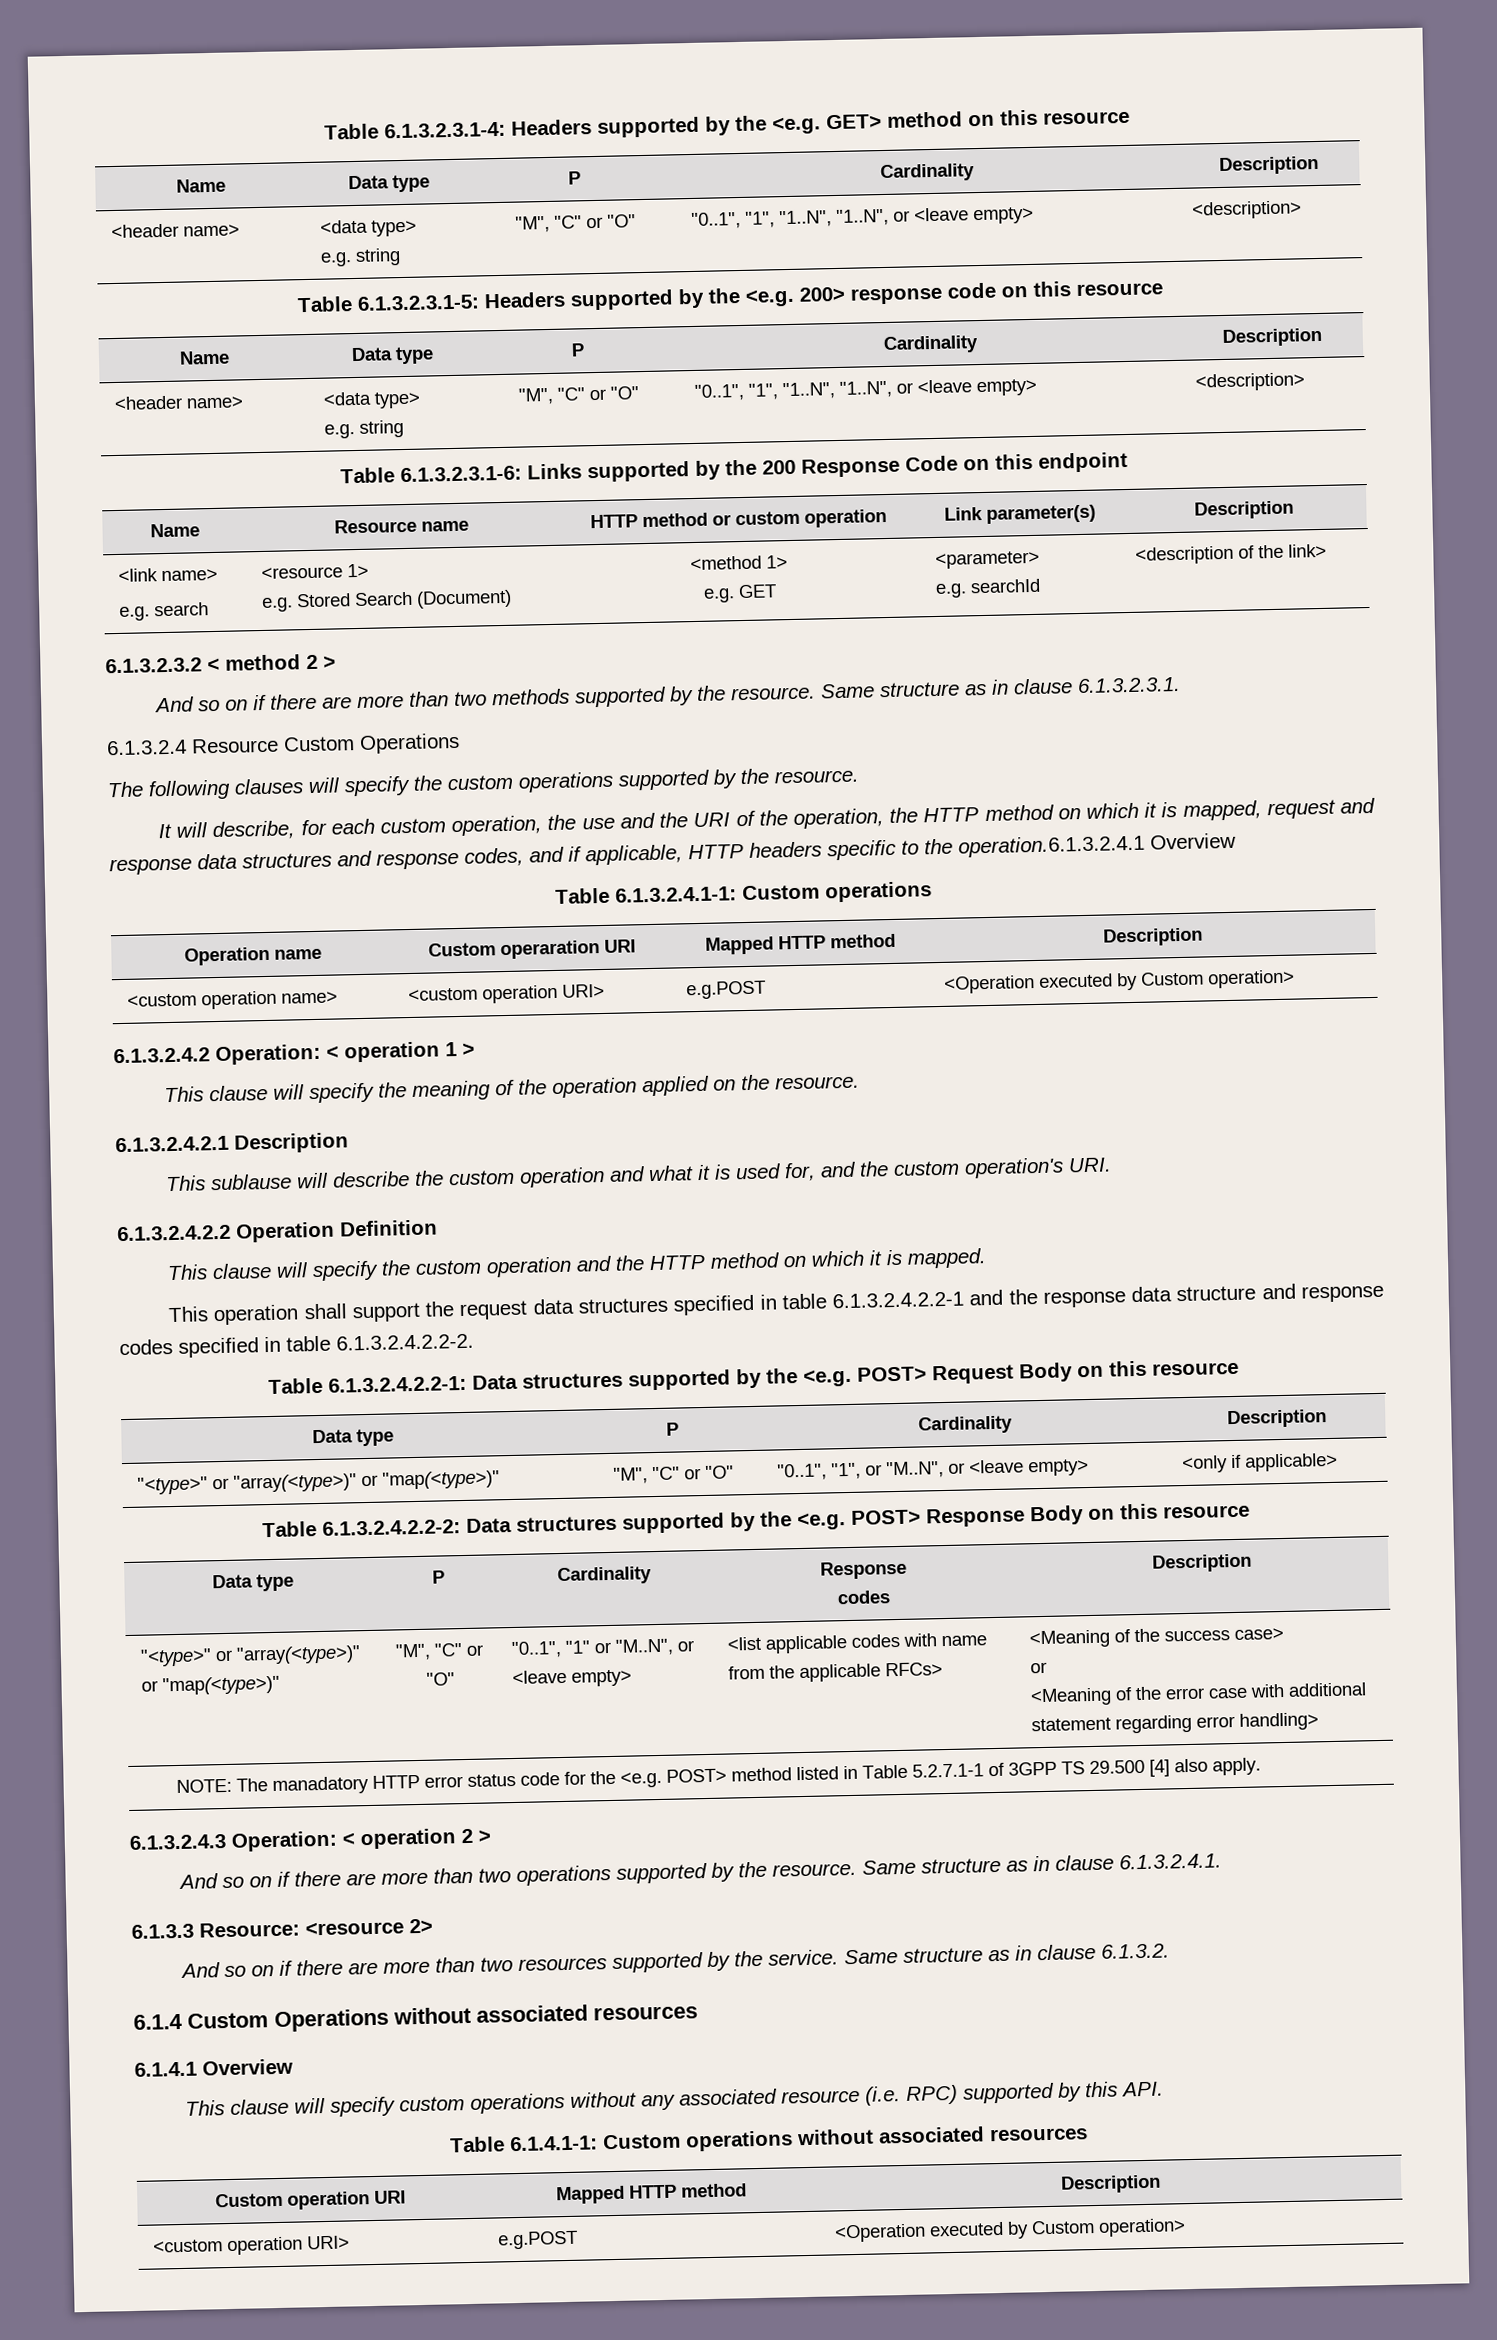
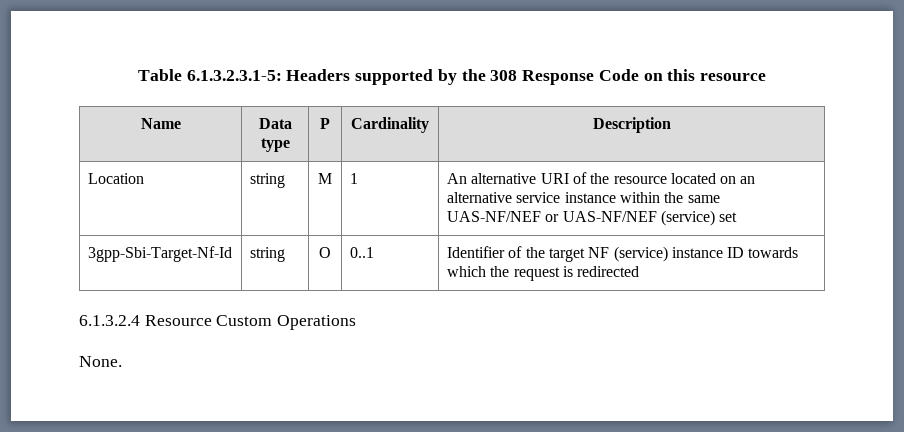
[324,109,1130,140] [175,178,226,193] [348,174,430,193] [568,171,581,185] [879,163,975,183] [1218,155,1319,176] [110,223,240,239] [319,219,417,237] [319,248,401,267] [515,214,636,233] [690,206,1034,230] [1191,200,1302,220] [297,281,1163,313] [178,350,230,365] [351,346,434,365] [571,343,585,357] [882,335,979,355] [1221,327,1322,347] [113,395,244,411] [322,391,421,409] [323,420,404,439] [518,386,639,405] [693,378,1037,401] [1194,372,1305,392] [340,451,1128,484] [149,523,200,538] [333,518,469,534] [589,508,887,529] [944,504,1096,524] [1193,500,1294,520] [117,568,218,582] [118,602,209,621] [260,563,369,580] [261,589,512,612] [690,555,788,571] [702,584,777,603] [934,550,1040,570] [934,578,1041,599] [1134,543,1327,565] [105,654,336,674] [154,676,1182,713] [106,732,460,756] [107,768,859,801] [158,797,1376,841] [109,832,1236,876] [554,881,932,904] [183,946,322,966] [428,939,636,960] [704,933,896,955] [1102,927,1203,947] [126,990,338,1010] [407,983,605,1004] [685,980,766,1000] [943,969,1295,994] [113,1041,475,1066] [164,1074,861,1104] [115,1132,349,1154] [166,1157,1113,1192] [117,1219,438,1243] [167,1248,988,1282] [168,1283,1384,1326] [119,1333,474,1358] [267,1360,1239,1395] [311,1428,394,1447] [666,1422,679,1436] [917,1415,1013,1435] [1226,1409,1327,1429] [136,1470,500,1495] [613,1465,734,1484] [776,1459,1089,1481] [1181,1452,1338,1474] [262,1503,1250,1538] [211,1573,294,1592] [431,1570,445,1584] [557,1566,652,1586] [819,1560,907,1580] [836,1590,891,1605] [1151,1553,1252,1573] [139,1645,361,1667] [140,1675,280,1696] [395,1643,484,1661] [425,1672,455,1686] [510,1638,694,1659] [511,1669,632,1687] [726,1633,987,1654] [727,1662,943,1683] [1028,1627,1284,1649] [1029,1661,1047,1674] [1029,1682,1367,1707] [1030,1712,1319,1734] [176,1757,1262,1796] [129,1828,491,1852] [178,1853,1223,1889] [131,1918,433,1939] [180,1943,1171,1978] [133,2004,698,2033] [134,2058,293,2077] [185,2081,1165,2117] [450,2126,1088,2153] [215,2190,406,2210] [556,2183,747,2205] [1060,2174,1161,2194] [152,2235,350,2256] [497,2230,578,2250] [833,2218,1186,2243] Table 6.1.3.2.3.1-4: Headers supported by the <e.g. GET> method on this resource // Name | Data type | P | Cardinality | Description // <header name> | <data type> // e.g. string | "M", "C" or "O" | "0..1", "1", "1..N", "1..N", or <leave empty> | <description> // Table 6.1.3.2.3.1-5: Headers supported by the <e.g. 200> response code on this resource // Name | Data type | P | Cardinality | Description // <header name> | <data type> // e.g. string | "M", "C" or "O" | "0..1", "1", "1..N", "1..N", or <leave empty> | <description> // Table 6.1.3.2.3.1-6: Links supported by the 200 Response Code on this endpoint // Name | Resource name | HTTP method or custom operation | Link parameter(s) | Description // <link name> // e.g. search | <resource 1> // e.g. Stored Search (Document) | <method 1> // e.g. GET | <parameter> // e.g. searchId | <description of the link> // 6.1.3.2.3.2 < method 2 > // And so on if there are more than two methods supported by the resource. Same structure as in clause 6.1.3.2.3.1. // 6.1.3.2.4 Resource Custom Operations // The following clauses will specify the custom operations supported by the resource. // It will describe, for each custom operation, the use and the URI of the operation, the HTTP method on which it is mapped, request and response data structures and response codes, and if applicable, HTTP headers specific to the operation.6.1.3.2.4.1 Overview // Table 6.1.3.2.4.1-1: Custom operations // Operation name | Custom operaration URI | Mapped HTTP method | Description // <custom operation name> | <custom operation URI> | e.g.POST | <Operation executed by Custom operation> // 6.1.3.2.4.2 Operation: < operation 1 > // This clause will specify the meaning of the operation applied on the resource. // 6.1.3.2.4.2.1 Description // This sublause will describe the custom operation and what it is used for, and the custom operation's URI. // 6.1.3.2.4.2.2 Operation Definition // This clause will specify the custom operation and the HTTP method on which it is mapped. // This operation shall support the request data structures specified in table 6.1.3.2.4.2.2-1 and the response data structure and response codes specified in table 6.1.3.2.4.2.2-2. // Table 6.1.3.2.4.2.2-1: Data structures supported by the <e.g. POST> Request Body on this resource // Data type | P | Cardinality | Description // "<type>" or "array(<type>)" or "map(<type>)" | "M", "C" or "O" | "0..1", "1", or "M..N", or <leave empty> | <only if applicable> // Table 6.1.3.2.4.2.2-2: Data structures supported by the <e.g. POST> Response Body on this resource // Data type | P | Cardinality | Response // codes | Description // "<type>" or "array(<type>)" or "map(<type>)" | "M", "C" or "O" | "0..1", "1" or "M..N", or <leave empty> | <list applicable codes with name from the applicable RFCs> | <Meaning of the success case> // or // <Meaning of the error case with additional statement regarding error handling> // NOTE: The manadatory HTTP error status code for the <e.g. POST> method listed in Table 5.2.7.1-1 of 3GPP TS 29.500 [4] also apply. // 6.1.3.2.4.3 Operation: < operation 2 > // And so on if there are more than two operations supported by the resource. Same structure as in clause 6.1.3.2.4.1. // 6.1.3.3 Resource: <resource 2> // And so on if there are more than two resources supported by the service. Same structure as in clause 6.1.3.2. // 6.1.4 Custom Operations without associated resources // 6.1.4.1 Overview // This clause will specify custom operations without any associated resource (i.e. RPC) supported by this API. // Table 6.1.4.1-1: Custom operations without associated resources // Custom operation URI | Mapped HTTP method | Description // <custom operation URI> | e.g.POST | <Operation executed by Custom operation> -> [138,69,766,85] [140,118,181,129] [258,118,292,129] [260,138,290,152] [320,118,330,129] [351,117,429,133] [592,117,671,133] [87,173,144,184] [249,173,285,188] [318,173,332,184] [349,173,358,184] [446,172,756,184] [446,192,720,203] [446,210,738,226] [87,246,232,262] [249,247,285,262] [319,247,331,258] [349,247,374,258] [446,246,799,262] [446,266,640,281] [79,315,357,330] [79,356,122,367] Table 6.1.3.2.3.1-5: Headers supported by the 308 Response Code on this resource // Name | Data type | P | Cardinality | Description // Location | string | M | 1 | An alternative URI of the resource located on an alternative service instance within the same UAS-NF/NEF or UAS-NF/NEF (service) set // 3gpp-Sbi-Target-Nf-Id | string | O | 0..1 | Identifier of the target NF (service) instance ID towards which the request is redirected // 6.1.3.2.4 Resource Custom Operations // None.

